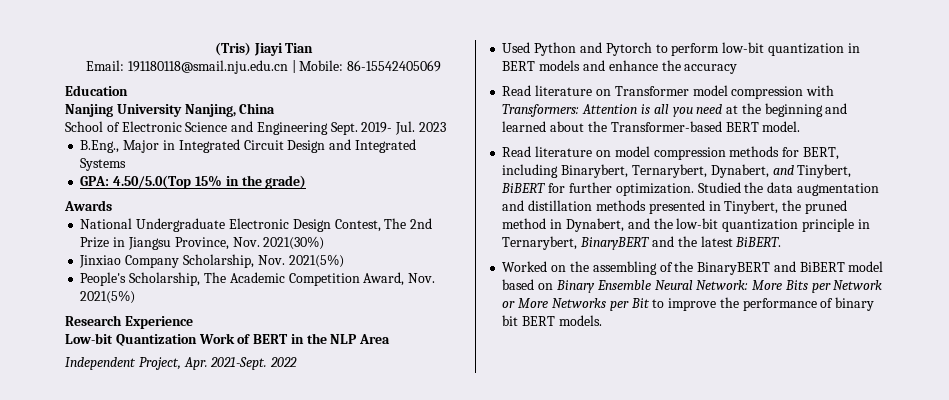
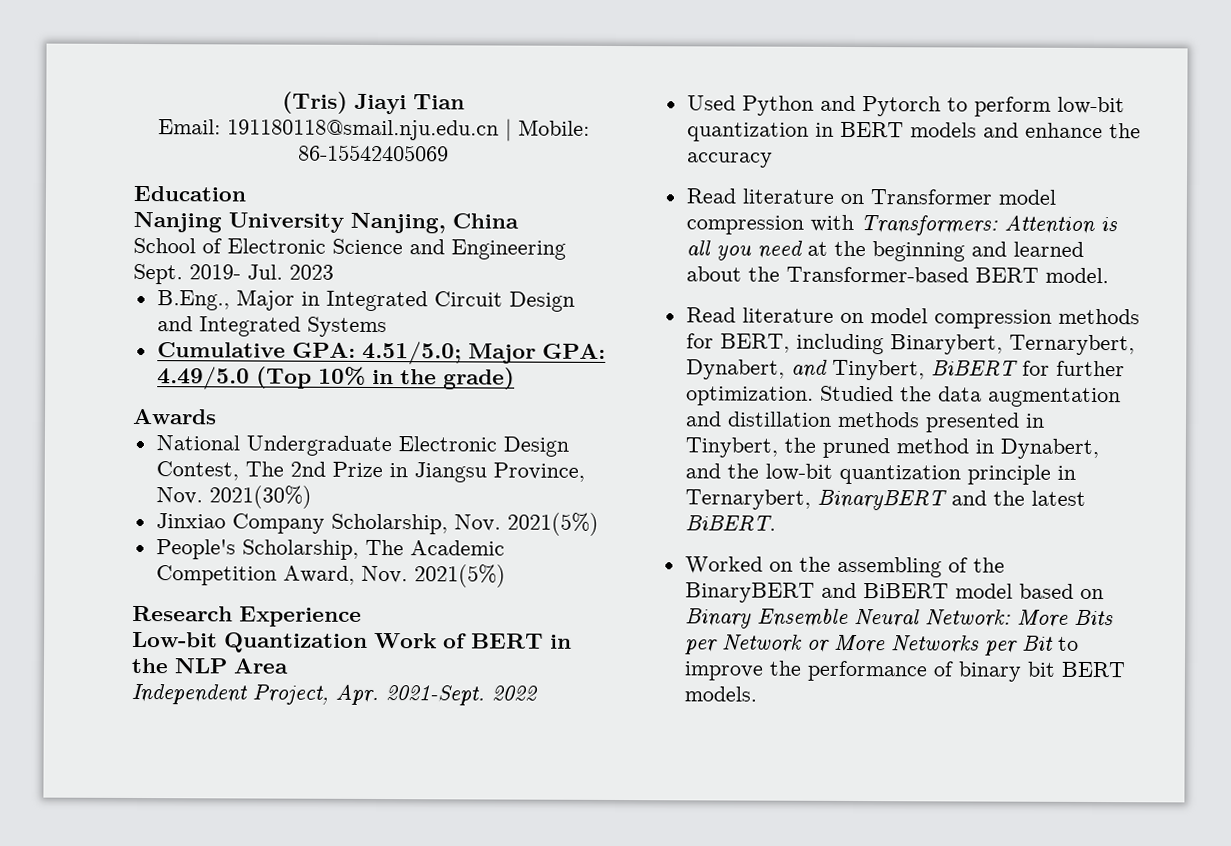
[80,175,222,189] GPA: 4.50/5.0(Top 15% -> [156,340,606,365] [156,366,366,390] Cumulative GPA: 4.51/5.0; Major GPA: 4.49/5.0 (Top 10%

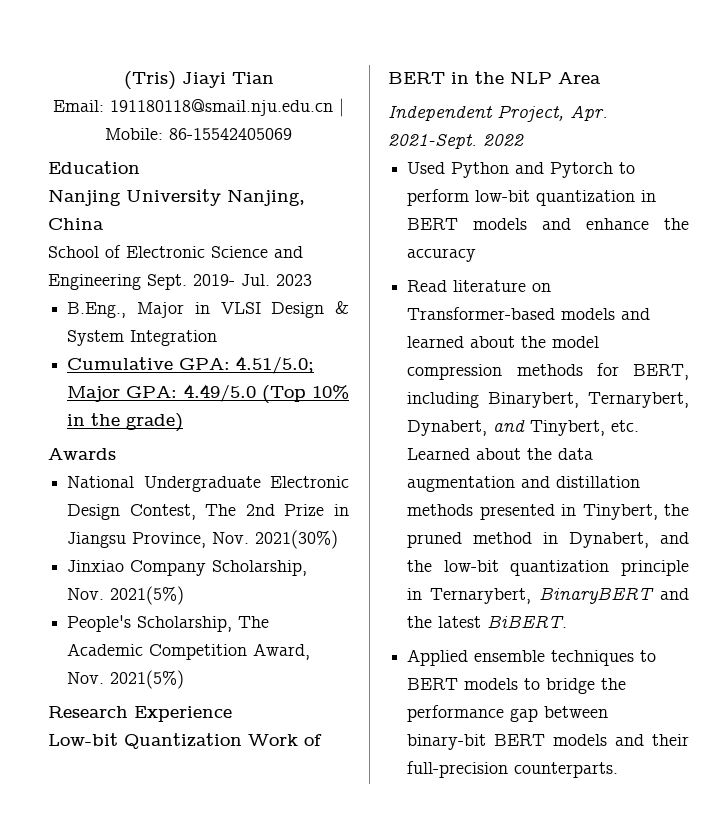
[325,290,575,312] [156,316,387,338] Integrated Circuit Design and Integrated Systems -> [220,301,349,318] [67,330,218,346] VLSI Design & System Integration
[869,189,1056,205] [685,214,1118,236] [685,240,1084,262] [685,266,1109,284] [685,307,864,324] Transformer model compression with Transformers: Attention is all you need at the beginning and learned about the Transformer-based BERT model. // Read literature on -> [407,307,651,320] [407,336,547,348] Transformer-based models and learned about the
[930,360,1125,377] [685,385,894,406] BiBERT for further optimization. Studied -> [611,420,640,432] [407,448,522,460] etc. Learned about
[684,556,1005,578] [684,582,1104,603] [684,608,1114,629] [684,634,1079,656] [683,660,1126,682] [683,686,757,702] Worked on the assembling of the BinaryBERT and BiBERT model based on Binary Ensemble Neural Network: More Bits per Network or More Networks per Bit to improve the performance of binary bit BERT models. -> [407,649,657,666] [407,678,627,694] [407,705,609,722] [407,734,689,750] [407,761,619,778] Applied ensemble techniques to BERT models to bridge the performance gap between binary-bit BERT models and their full-precision counterparts.

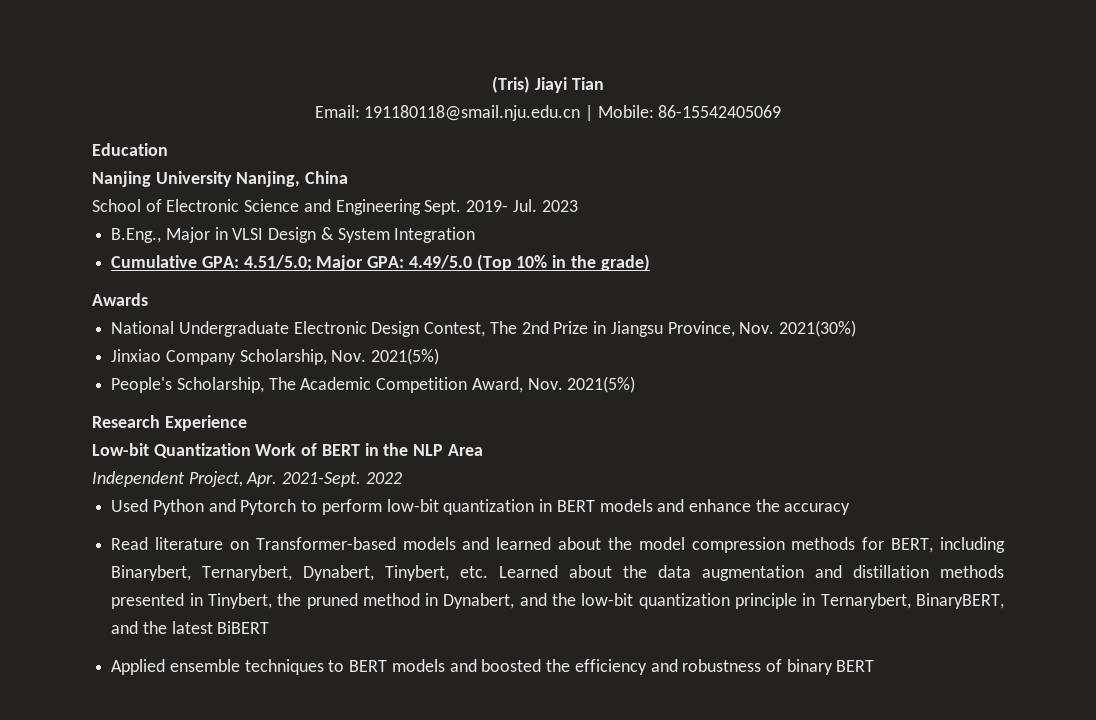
[493,420,526,432] and -> (375, 573) none
[539,587,655,604] BinaryBERT -> [916,593,1005,609] BinaryBERT,
[487,615,568,628] BiBERT. -> [217,621,270,634] BiBERT
[524,678,627,694] [407,705,609,722] [407,734,689,750] [407,761,619,778] to bridge the performance gap between binary-bit BERT models and their full-precision counterparts. -> [449,659,875,675] and boosted the efficiency and robustness of binary BERT

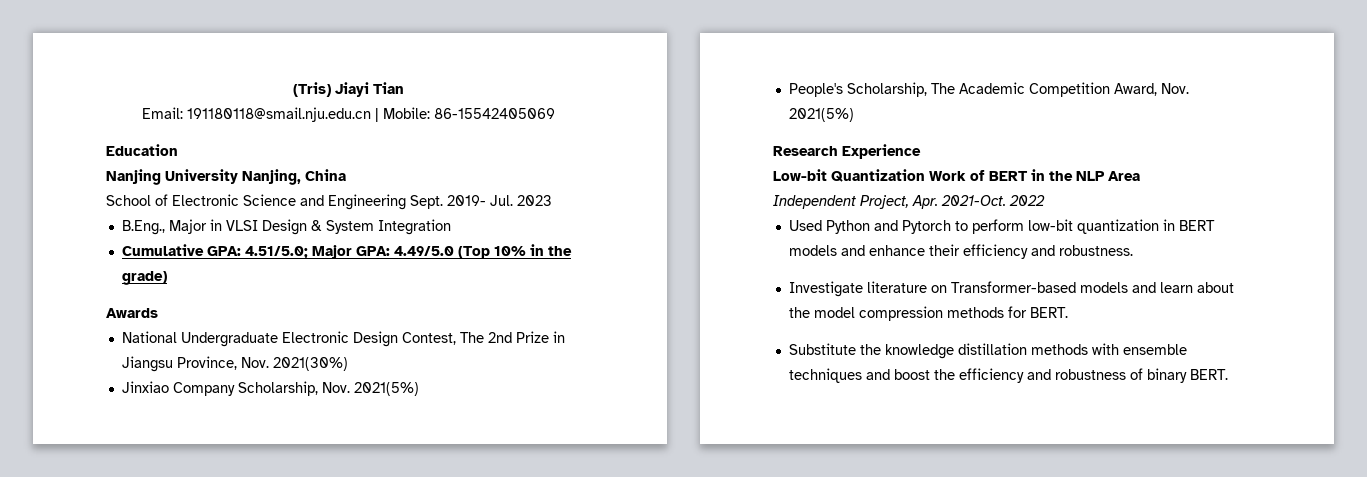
[282,472,362,487] 2021-Sept. -> [941,195,1006,206] 2021-Oct.
[755,499,851,515] [111,537,149,550] the accuracy // Read -> [928,244,1133,259] [788,281,863,297] their efficiency and robustness. // Investigate
[496,537,552,550] learned -> [1159,282,1193,293] learn
[891,537,1005,553] [111,565,1004,581] [111,593,1005,609] [111,621,270,634] [111,659,542,675] BERT, including Binarybert, Ternarybert, Dynabert, Tinybert, etc. Learned about the data augmentation and distillation methods presented in Tinybert, the pruned method in Dynabert, and the low-bit quantization principle in Ternarybert, BinaryBERT, and the latest BiBERT // Applied ensemble techniques to BERT models and boosted -> [1029,307,1068,318] [788,343,1187,359] [788,368,930,383] BERT. // Substitute the knowledge distillation methods with ensemble techniques and boost
[836,660,875,672] BERT -> [1189,369,1228,380] BERT.

